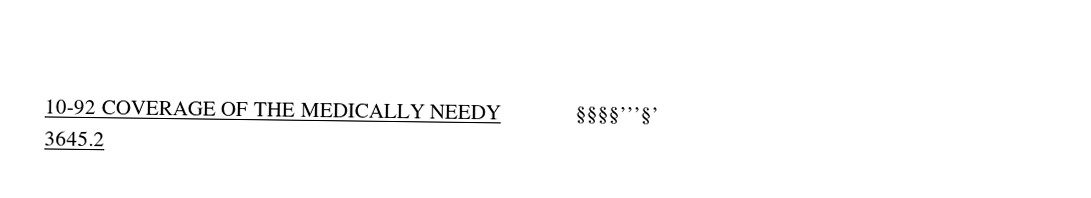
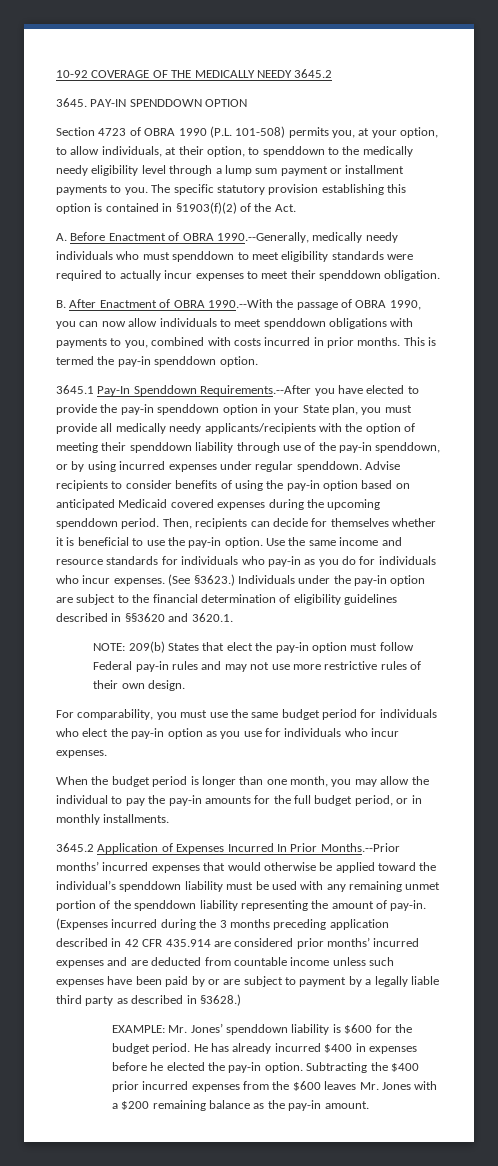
[575,106,659,125] §§§§’’’§’ -> [56,98,248,107] [56,126,439,138] [56,146,413,157] [56,165,405,176] [56,184,406,195] [56,202,296,214] [56,232,398,243] [56,251,413,262] [56,270,441,281] [56,299,421,310] [56,318,414,329] [56,337,437,348] [56,356,258,367] [56,385,419,396] [56,404,412,415] [56,423,415,434] [56,442,441,453] [56,461,400,472] [56,480,410,491] [56,499,381,510] [56,518,436,529] [56,537,402,548] [56,556,436,567] [56,574,426,586] [56,594,397,605] [56,613,233,622] [93,641,414,653] [93,661,422,672] [93,680,186,691] [56,709,437,720] [56,728,400,739] [56,750,107,758] [56,776,429,787] [56,795,422,806] [56,814,170,825] [56,843,400,854] [56,861,437,873] [56,880,441,892] [56,900,427,911] [56,918,389,930] [56,937,420,949] [56,957,394,968] [56,976,439,987] [56,994,241,1006] [111,1023,412,1035] [111,1043,417,1054] [111,1062,419,1073] [111,1081,438,1092] [111,1100,369,1111] 3645. PAY-IN SPENDDOWN OPTION // Section 4723 of OBRA 1990 (P.L. 101-508) permits you, at your option, to allow individuals, at their option, to spenddown to the medically needy eligibility level through a lump sum payment or installment payments to you. The specific statutory provision establishing this option is contained in §1903(f)(2) of the Act. // A. Before Enactment of OBRA 1990.--Generally, medically needy individuals who must spenddown to meet eligibility standards were required to actually incur expenses to meet their spenddown obligation. // B. After Enactment of OBRA 1990.--With the passage of OBRA 1990, you can now allow individuals to meet spenddown obligations with payments to you, combined with costs incurred in prior months. This is termed the pay-in spenddown option. // 3645.1 Pay-In Spenddown Requirements.--After you have elected to provide the pay-in spenddown option in your State plan, you must provide all medically needy applicants/recipients with the option of meeting their spenddown liability through use of the pay-in spenddown, or by using incurred expenses under regular spenddown. Advise recipients to consider benefits of using the pay-in option based on anticipated Medicaid covered expenses during the upcoming spenddown period. Then, recipients can decide for themselves whether it is beneficial to use the pay-in option. Use the same income and resource standards for individuals who pay-in as you do for individuals who incur expenses. (See §3623.) Individuals under the pay-in option are subject to the financial determination of eligibility guidelines described in §§3620 and 3620.1. // NOTE: 209(b) States that elect the pay-in option must follow Federal pay-in rules and may not use more restrictive rules of their own design. // For comparability, you must use the same budget period for individuals who elect the pay-in option as you use for individuals who incur expenses. // When the budget period is longer than one month, you may allow the individual to pay the pay-in amounts for the full budget period, or in monthly installments. // 3645.2 Application of Expenses Incurred In Prior Months.--Prior months’ incurred expenses that would otherwise be applied toward the individual’s spenddown liability must be used with any remaining unmet portion of the spenddown liability representing the amount of pay-in. (Expenses incurred during the 3 months preceding application described in 42 CFR 435.914 are considered prior months’ incurred expenses and are deducted from countable income unless such expenses have been paid by or are subject to payment by a legally liable third party as described in §3628.) // EXAMPLE: Mr. Jones’ spenddown liability is $600 for the budget period. He has already incurred $400 in expenses before he elected the pay-in option. Subtracting the $400 prior incurred expenses from the $600 leaves Mr. Jones with a $200 remaining balance as the pay-in amount.

